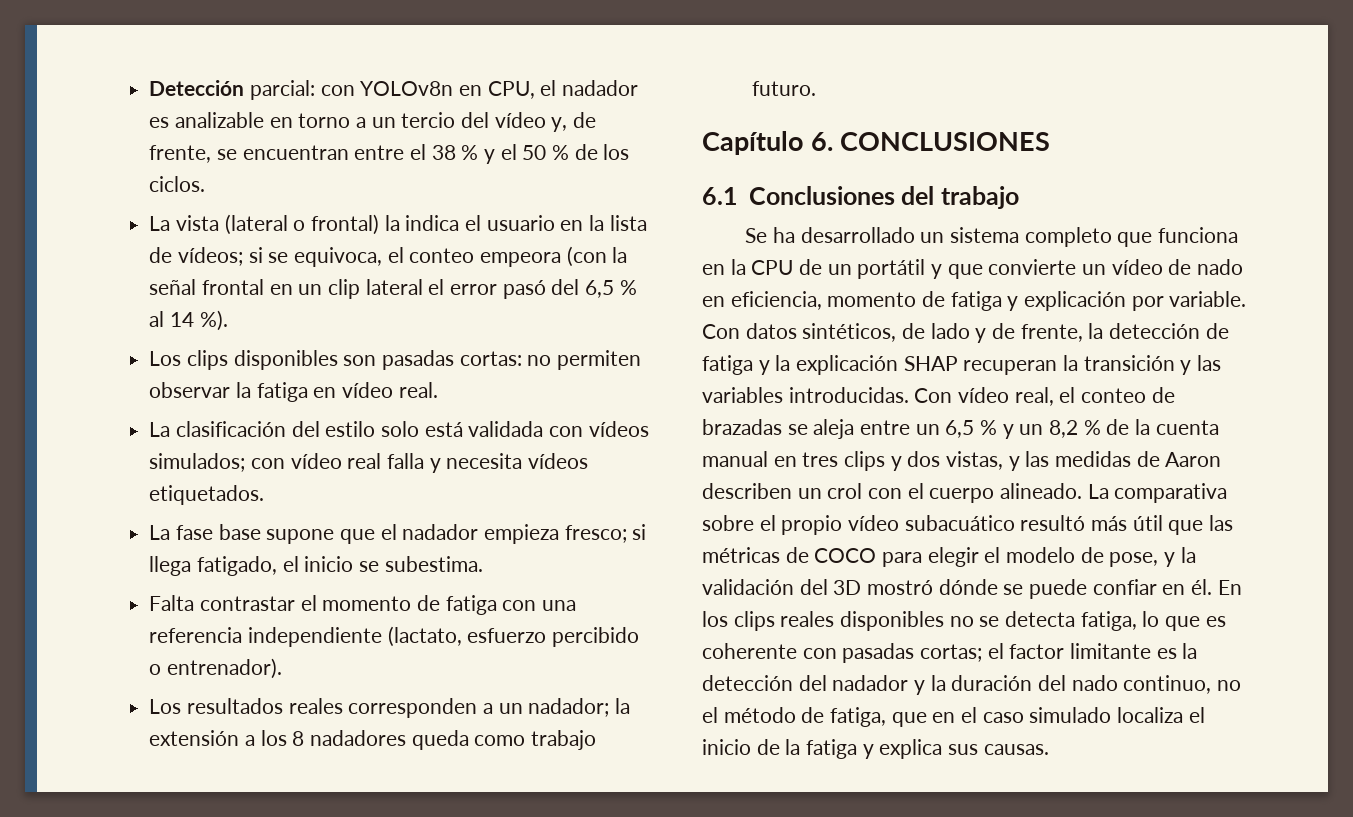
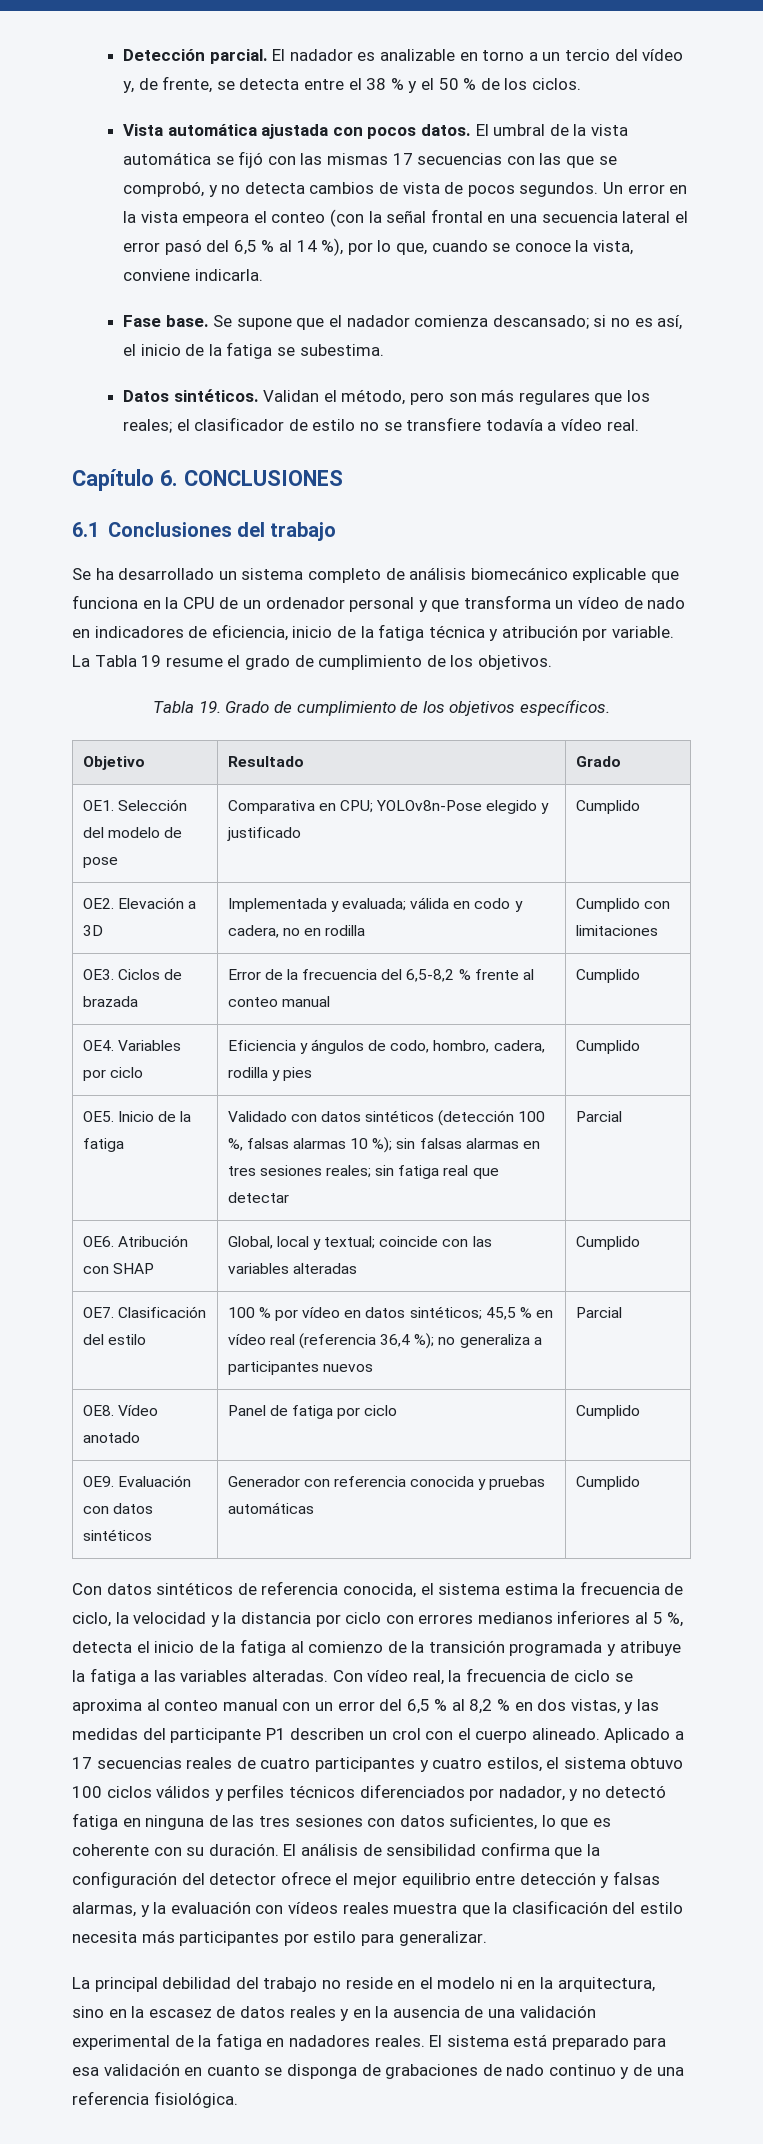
[250,80,557,100] parcial: con YOLOv8n en CPU, el -> [209,49,286,64] parcial. El
[242,145,349,160] encuentran -> [239,78,300,90] detecta
[149,214,647,235] [149,247,562,267] La vista (lateral o frontal) la indica el usuario en la lista de vídeos; si se equivoca, el conteo empeora -> [123,124,628,139] [123,151,617,168] [123,181,688,197] [123,211,326,226] Vista automática ajustada con pocos datos. El umbral de la vista automática se fijó con las mismas 17 secuencias con las que se comprobó, y no detecta cambios de vista de pocos segundos. Un error en la vista empeora el conteo
[298,279,361,299] un clip -> [509,211,618,223] una secuencia
[199,310,228,331] [149,350,642,370] [149,382,438,402] [149,421,649,437] [149,453,589,473] [149,485,265,505] [149,524,647,544] [149,556,483,576] [149,595,577,615] [149,626,640,647] [149,658,283,679] [149,698,631,718] [149,730,597,750] [752,81,817,96] %). // Los clips disponibles son pasadas cortas: no permiten observar la fatiga en vídeo real. // La clasificación del estilo solo está validada con vídeos simulados; con vídeo real falla y necesita vídeos etiquetados. // La fase base supone que el nadador empieza fresco; si llega fatigado, el inicio se subestima. // Falta contrastar el momento de fatiga con una referencia independiente (lactato, esfuerzo percibido o entrenador). // Los resultados reales corresponden a un nadador; la extensión a los 8 nadadores queda como trabajo futuro. -> [321,238,633,256] [123,269,263,281] [123,315,683,330] [123,342,384,359] [123,389,650,405] [123,417,639,433] %), por lo que, cuando se conoce la vista, conviene indicarla. // Fase base. Se supone que el nadador comienza descansado; si no es así, el inicio de la fatiga se subestima. // Datos sintéticos. Validan el método, pero son más regulares que los reales; el clasificador de estilo no se transfiere todavía a vídeo real.
(1112, 237) none -> [385,567,647,583] de análisis biomecánico explicable
[857,259,926,279] portátil -> [265,597,415,612] ordenador personal
[988,259,1077,275] convierte -> [463,595,551,609] transforma
[730,291,1247,311] [702,323,1229,343] [702,355,1222,375] [702,387,909,403] eficiencia, momento de fatiga y explicación por variable. Con datos sintéticos, de lado y de frente, la detección de fatiga y la explicación SHAP recuperan la transición y las variables introducidas. -> [94,624,675,641] [72,655,552,670] [153,699,610,716] [82,756,145,770] [227,756,304,767] [575,756,621,767] [82,799,187,811] [82,827,182,838] [82,857,118,868] [227,800,550,814] [226,827,301,841] [575,800,640,814] [82,897,196,909] [82,925,103,936] [227,897,523,912] [227,925,366,938] [575,898,670,912] [575,925,658,936] [82,969,182,980] [82,996,138,1007] [227,969,534,982] [227,996,330,1007] [575,969,640,983] [82,1040,181,1051] [82,1067,143,1081] [227,1039,545,1054] [227,1067,312,1081] [575,1040,640,1054] [82,1111,192,1122] [82,1138,124,1152] [227,1110,546,1126] [227,1137,540,1153] [227,1165,499,1179] [227,1192,289,1203] [575,1111,622,1122] [82,1235,188,1247] [82,1263,154,1274] [227,1236,492,1250] [227,1263,357,1274] [575,1236,640,1250] [82,1306,206,1318] [82,1334,146,1345] [227,1306,554,1321] [227,1333,542,1349] [227,1361,373,1375] [575,1307,622,1318] [82,1405,158,1416] [82,1432,140,1443] [227,1405,398,1419] [575,1405,640,1419] [82,1475,191,1487] [82,1503,153,1514] [82,1529,152,1541] [227,1476,546,1490] [227,1502,314,1514] [575,1476,640,1490] [72,1581,684,1598] [72,1610,684,1627] [72,1639,681,1656] [72,1668,328,1685] indicadores de eficiencia, inicio de la fatiga técnica y atribución por variable. La Tabla 19 resume el grado de cumplimiento de los objetivos. // Tabla 19. Grado de cumplimiento de los objetivos específicos. // Objetivo | Resultado | Grado // OE1. Selección del modelo de pose | Comparativa en CPU; YOLOv8n-Pose elegido y justificado | Cumplido // OE2. Elevación a 3D | Implementada y evaluada; válida en codo y cadera, no en rodilla | Cumplido con limitaciones // OE3. Ciclos de brazada | Error de la frecuencia del 6,5-8,2 % frente al conteo manual | Cumplido // OE4. Variables por ciclo | Eficiencia y ángulos de codo, hombro, cadera, rodilla y pies | Cumplido // OE5. Inicio de la fatiga | Validado con datos sintéticos (detección 100 %, falsas alarmas 10 %); sin falsas alarmas en tres sesiones reales; sin fatiga real que detectar | Parcial // OE6. Atribución con SHAP | Global, local y textual; coincide con las variables alteradas | Cumplido // OE7. Clasificación del estilo | 100 % por vídeo en datos sintéticos; 45,5 % en vídeo real (referencia 36,4 %); no generaliza a participantes nuevos | Parcial // OE8. Vídeo anotado | Panel de fatiga por ciclo | Cumplido // OE9. Evaluación con datos sintéticos | Generador con referencia conocida y pruebas automáticas | Cumplido // Con datos sintéticos de referencia conocida, el sistema estima la frecuencia de ciclo, la velocidad y la distancia por ciclo con errores medianos inferiores al 5 %, detecta el inicio de la fatiga al comienzo de la transición programada y atribuye la fatiga a las variables alteradas.
[1059,387,1175,403] [702,419,1219,439] [702,451,902,471] el conteo de brazadas se aleja entre un 6,5 % y un 8,2 % de la cuenta manual en tres clips y -> [448,1668,633,1682] [72,1699,533,1714] la frecuencia de ciclo se aproxima al conteo manual con un error del 6,5 % al 8,2 % en
[1136,451,1222,467] de Aaron -> [142,1728,286,1743] del participante P1
[1087,483,1228,503] [702,515,1234,535] [702,547,1196,567] [702,579,1242,599] [702,611,1137,631] La comparativa sobre el propio vídeo subacuático resultó más útil que las métricas de COCO para elegir el modelo de pose, y la validación del 3D mostró dónde se puede confiar en él. En los clips reales disponibles no se detecta fatiga, -> [604,1728,685,1743] [72,1757,684,1772] [72,1784,667,1801] [72,1813,538,1830] Aplicado a 17 secuencias reales de cuatro participantes y cuatro estilos, el sistema obtuvo 100 ciclos válidos y perfiles técnicos diferenciados por nadador, y no detectó fatiga en ninguna de las tres sesiones con datos suficientes,
[842,643,1198,663] [702,675,1242,695] [702,707,1205,727] [702,739,1049,759] pasadas cortas; el factor limitante es la detección del nadador y la duración del nado continuo, no el método de fatiga, que en el caso simulado localiza el inicio de la fatiga y explica sus causas. -> [186,1842,600,1859] [72,1871,660,1888] [72,1900,684,1917] [72,1930,487,1946] [72,1977,655,1992] [72,2005,596,2021] [72,2033,667,2050] [72,2063,684,2079] [72,2091,238,2108] su duración. El análisis de sensibilidad confirma que la configuración del detector ofrece el mejor equilibrio entre detección y falsas alarmas, y la evaluación con vídeos reales muestra que la clasificación del estilo necesita más participantes por estilo para generalizar. // La principal debilidad del trabajo no reside en el modelo ni en la arquitectura, sino en la escasez de datos reales y en la ausencia de una validación experimental de la fatiga en nadadores reales. El sistema está preparado para esa validación en cuanto se disponga de grabaciones de nado continuo y de una referencia fisiológica.

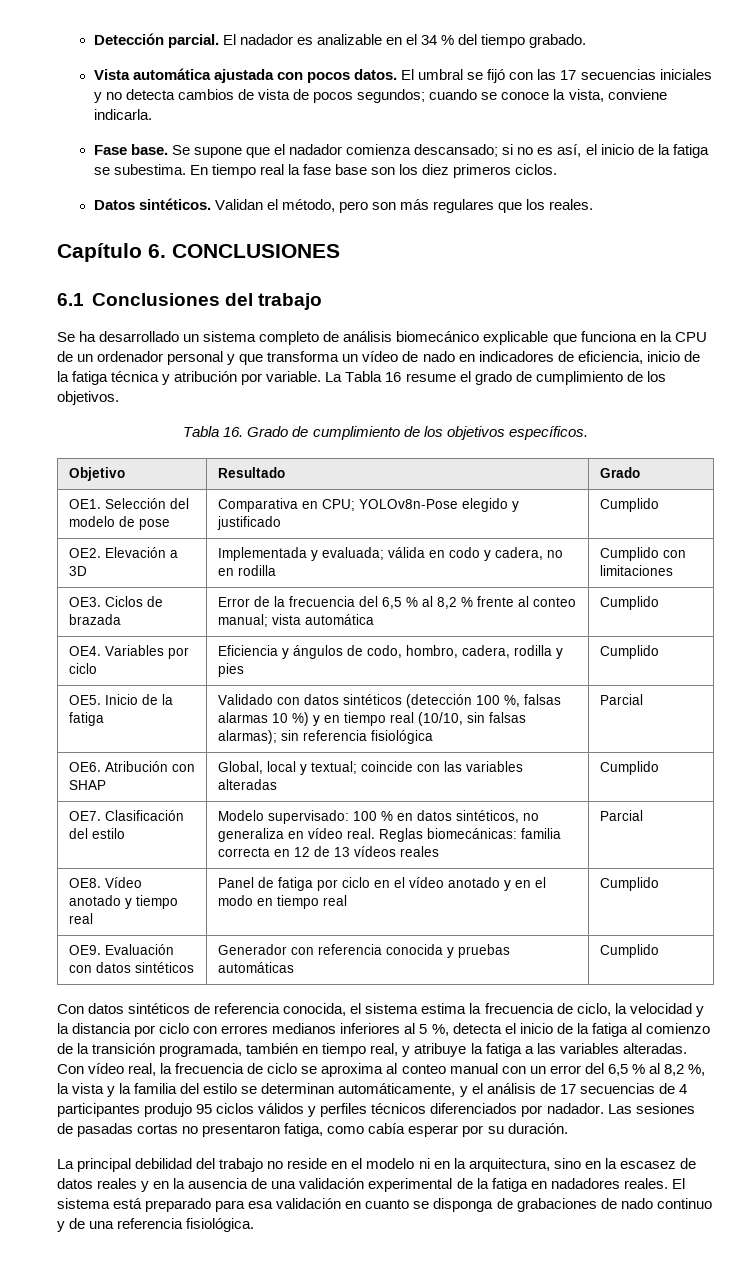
[482,49,684,61] [123,76,581,93] torno a un tercio del vídeo y, de frente, se detecta entre el 38 % y el 50 % de los ciclos. -> [406,34,587,48] el 34 % del tiempo grabado.
[549,124,628,136] [123,152,212,165] de la vista automática -> (464, 74) none
[326,153,617,168] [123,181,205,197] mismas 17 secuencias con las que se comprobó, -> [560,69,712,80] 17 secuencias iniciales
[519,182,688,197] [123,209,688,227] [123,238,427,256] segundos. Un error en la vista empeora el conteo (con la señal frontal en una secuencia lateral el error pasó del 6,5 % al 14 %), por lo que, -> [357,89,426,103] segundos;
(384, 350) none -> [189,164,558,178] En tiempo real la fase base son los diez primeros ciclos.
[123,417,639,433] reales; el clasificador de estilo no se transfiere todavía a vídeo real. -> [549,199,594,210] reales.
[141,655,162,667] 19 -> [385,372,402,382] 16
[198,701,221,713] 19. -> [223,427,244,437] 16.
[406,969,455,982] 6,5-8,2 -> [381,596,457,609] 6,5 % al 8,2
[281,996,330,1007] manual -> [217,614,374,627] manual; vista automática
[372,1137,540,1153] [227,1165,499,1179] [227,1192,289,1203] %); sin falsas alarmas en tres sesiones reales; sin fatiga real que detectar -> [291,712,526,726] [217,730,433,744] %) y en tiempo real (10/10, sin falsas alarmas); sin referencia fisiológica
[227,1306,554,1321] [227,1333,542,1349] [227,1361,373,1375] 100 % por vídeo en datos sintéticos; 45,5 % en vídeo real (referencia 36,4 %); no generaliza a participantes nuevos -> [217,810,539,824] [217,828,561,842] [217,846,439,857] Modelo supervisado: 100 % en datos sintéticos, no generaliza en vídeo real. Reglas biomecánicas: familia correcta en 12 de 13 vídeos reales
(140, 1437) none -> [124,895,178,909] [68,913,93,924] y tiempo real
(398, 1410) none -> [373,877,546,891] [217,895,347,909] en el vídeo anotado y en el modo en tiempo real
[509,1641,603,1656] programada -> [159,1043,399,1057] programada, también en tiempo real,
[497,1699,660,1714] [72,1728,685,1743] [72,1757,684,1772] [72,1786,102,1798] % en dos vistas, y las medidas del participante P1 describen un crol con el cuerpo alineado. Aplicado a 17 secuencias reales de cuatro participantes y cuatro estilos, el sistema obtuvo 100 -> [687,1064,705,1076] [57,1083,687,1097] [57,1103,213,1117] %, la vista y la familia del estilo se determinan automáticamente, y el análisis de 17 secuencias de 4 participantes produjo 95
[498,1785,667,1801] [72,1813,612,1830] [72,1842,600,1859] [72,1871,660,1888] [72,1900,684,1917] [72,1930,487,1946] nadador, y no detectó fatiga en ninguna de las tres sesiones con datos suficientes, lo que es coherente con su duración. El análisis de sensibilidad confirma que la configuración del detector ofrece el mejor equilibrio entre detección y falsas alarmas, y la evaluación con vídeos reales muestra que la clasificación del estilo necesita más participantes por estilo para generalizar. -> [546,1103,695,1114] [57,1123,568,1137] nadador. Las sesiones de pasadas cortas no presentaron fatiga, como cabía esperar por su duración.

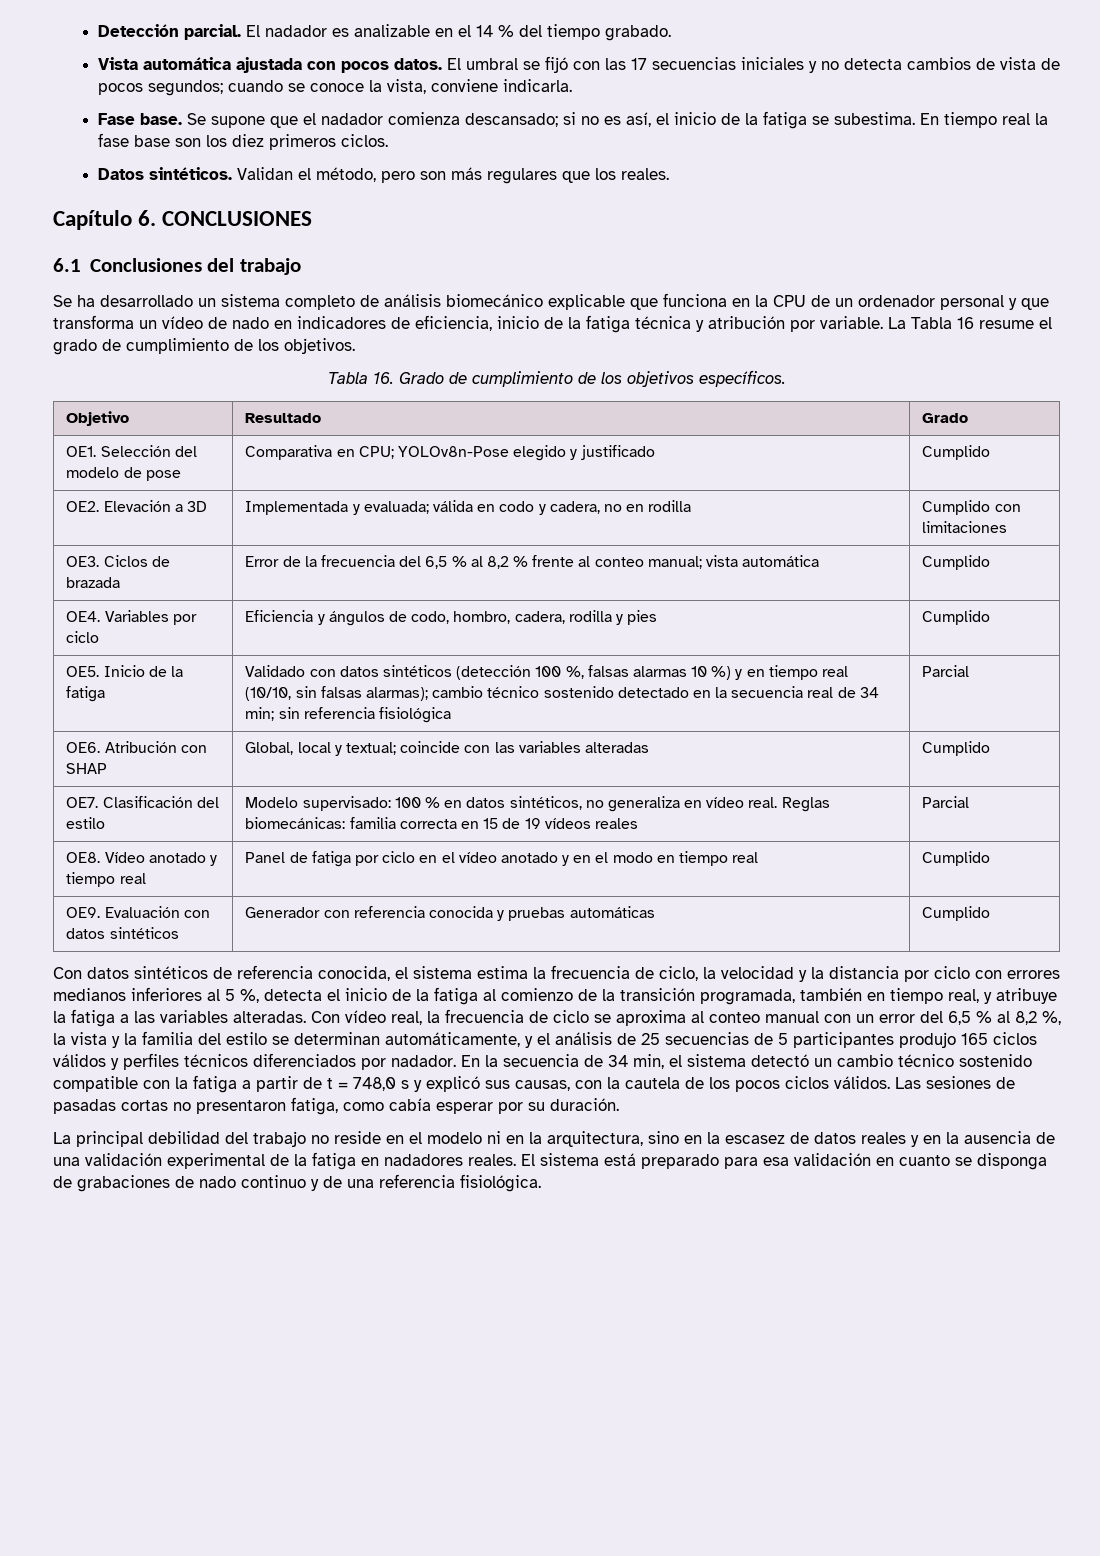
[421,35,438,45] 34 -> [476,25,494,37] 14
(277, 737) none -> [432,686,879,698] [245,707,275,721] cambio técnico sostenido detectado en la secuencia real de 34 min;
[293,846,350,857] 12 de 13 -> [483,818,541,829] 15 de 19
[559,1084,576,1094] 17 -> [641,1033,660,1045] 25
[678,1084,687,1094] 4 -> [778,1033,788,1045] 5
[196,1104,213,1114] 95 -> [961,1033,988,1045] 165
(604, 1108) none -> [461,1054,1032,1069] [53,1075,890,1093] En la secuencia de 34 min, el sistema detectó un cambio técnico sostenido compatible con la fatiga a partir de t = 748,0 s y explicó sus causas, con la cautela de los pocos ciclos válidos.

